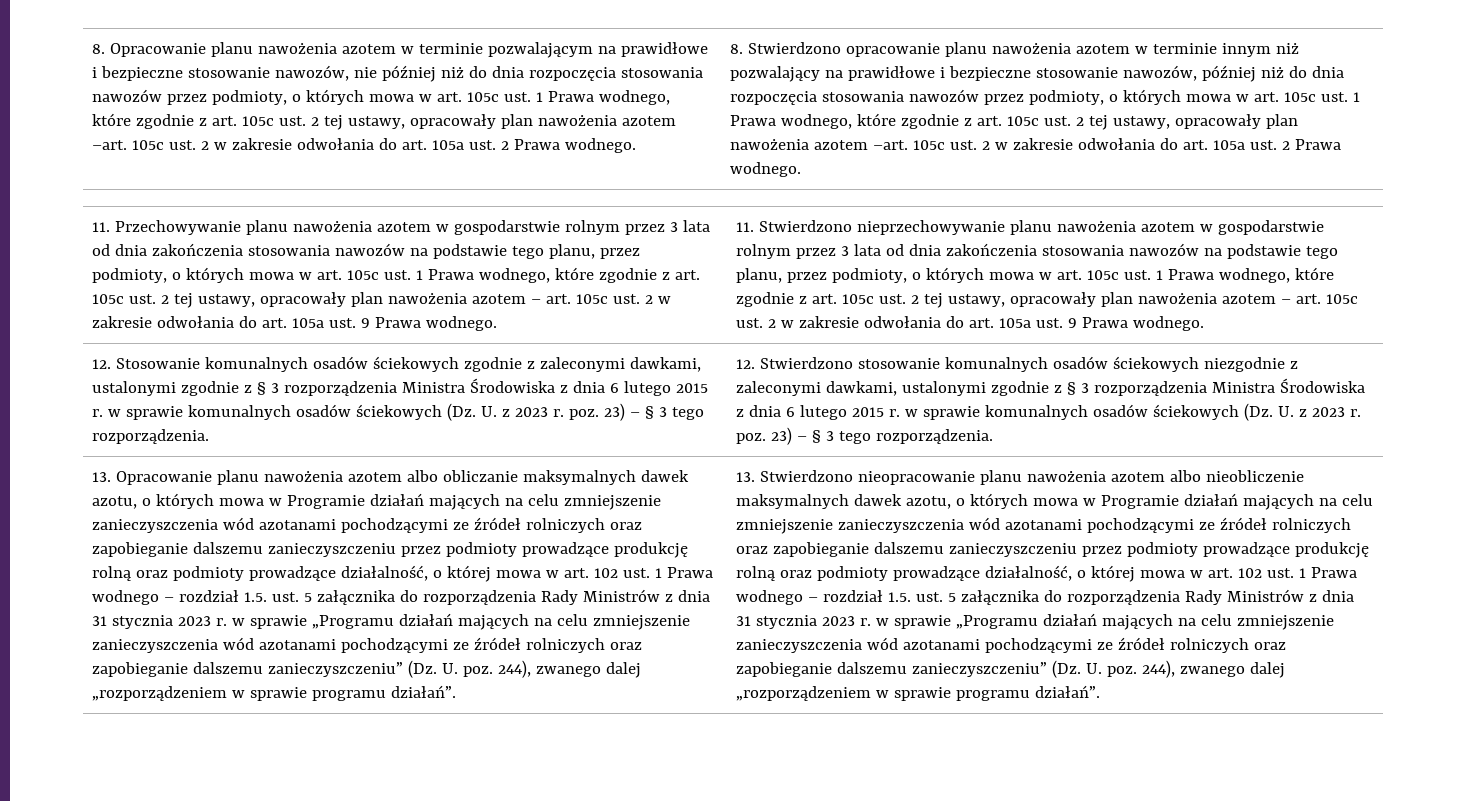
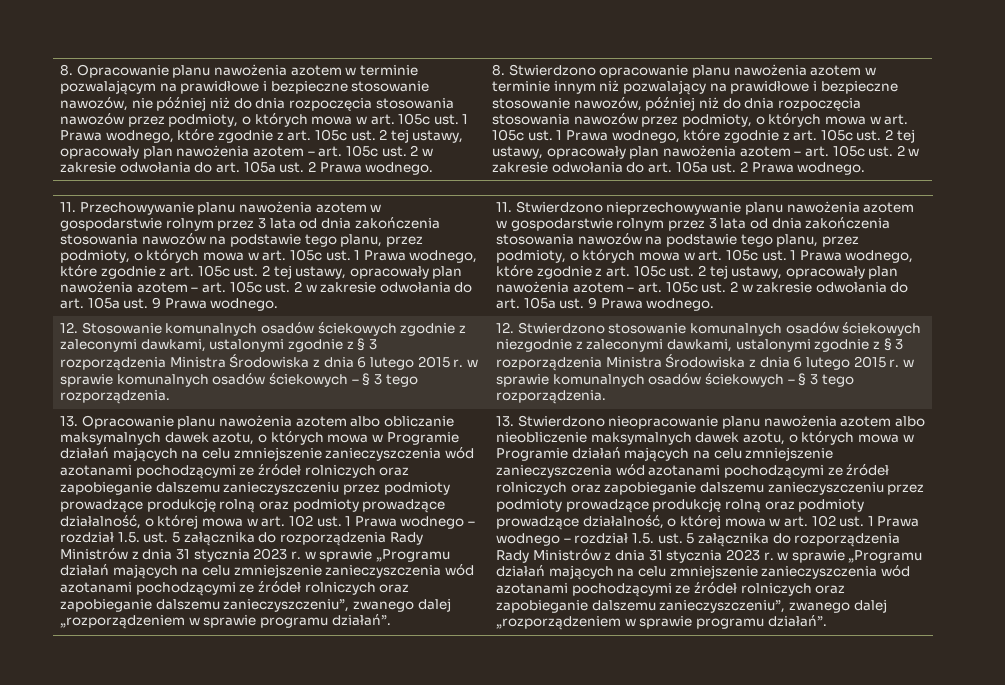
[92,140,128,150] –art. -> [307,146,343,157] – art.
[873,140,909,150] –art. -> [794,146,829,157] – art.
[447,403,626,421] (Dz. U. z 2023 r. poz. 23) -> (348, 380) none
[1244,403,1362,421] [736,427,793,445] (Dz. U. z 2023 r. poz. 23) -> (784, 380) none
[268,660,532,678] zanieczyszczeniu” (Dz. U. poz. 244), -> [223,599,350,612] zanieczyszczeniu”,
[912,660,1176,678] zanieczyszczeniu” (Dz. U. poz. 244), -> [659,600,786,613] zanieczyszczeniu”,

